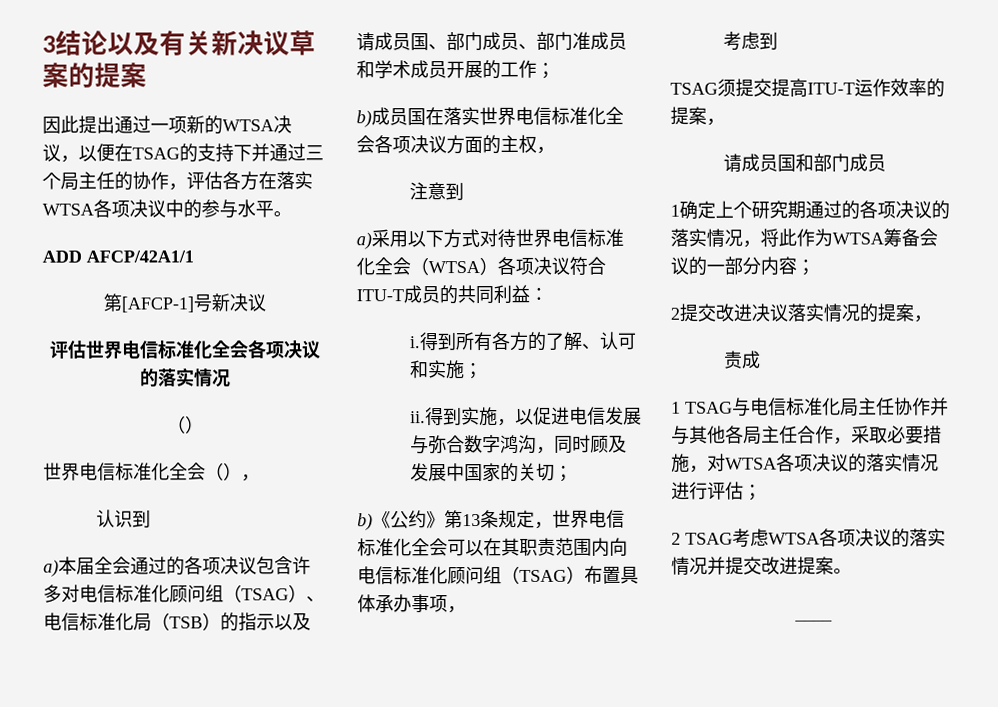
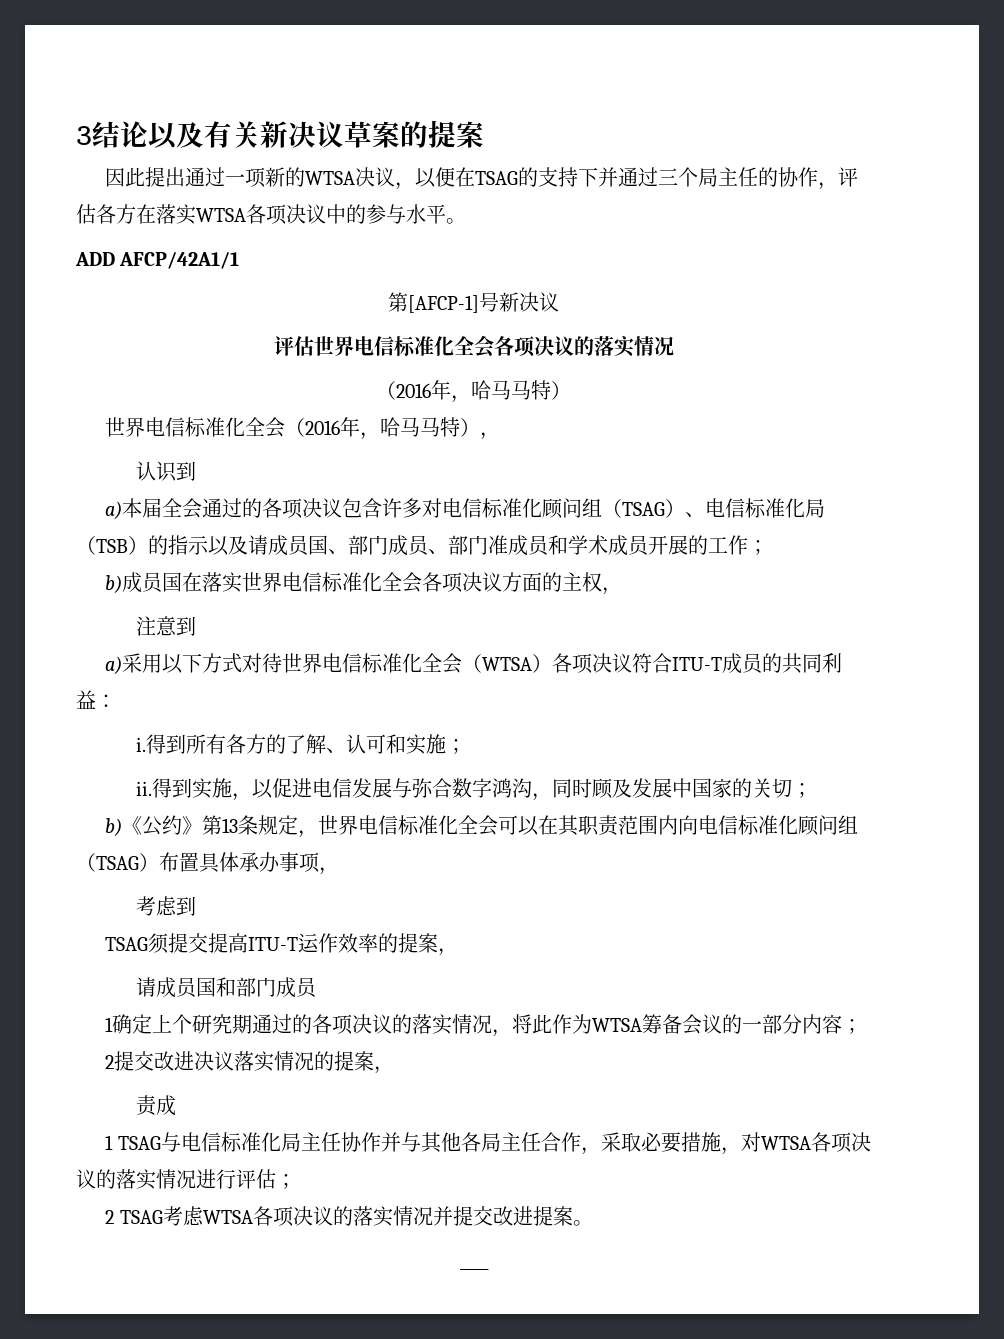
(186, 424) none -> [396,380,551,403] 2016年，哈马马特
(224, 471) none -> [305,417,461,440] 2016年，哈马马特

